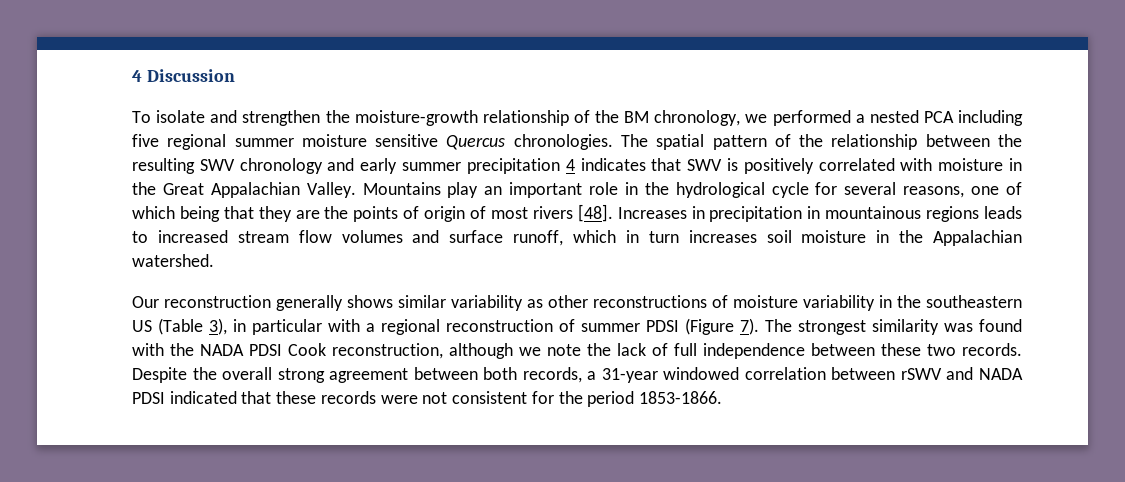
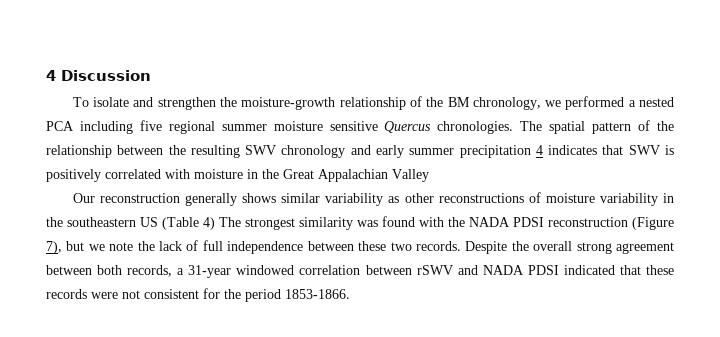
[306,182,1022,198] [132,204,1023,222] [132,230,1022,246] [132,254,214,267] Valley. Mountains play an important role in the hydrological cycle for several reasons, one of which being that they are the points of origin of most rivers [48]. Increases in precipitation in mountainous regions leads to increased stream flow volumes and surface runoff, which in turn increases soil moisture in the Appalachian watershed. -> [392,169,429,182] Valley
[209,318,759,335] 3), in particular with a regional reconstruction of summer PDSI (Figure 7). -> [203,217,215,230] 4)
[288,343,513,359] Cook reconstruction, although -> [548,217,674,230] [46,241,85,254] reconstruction (Figure 7), but

